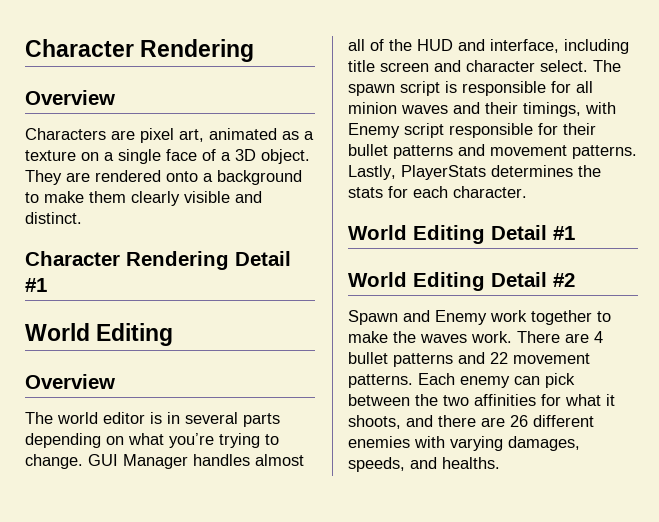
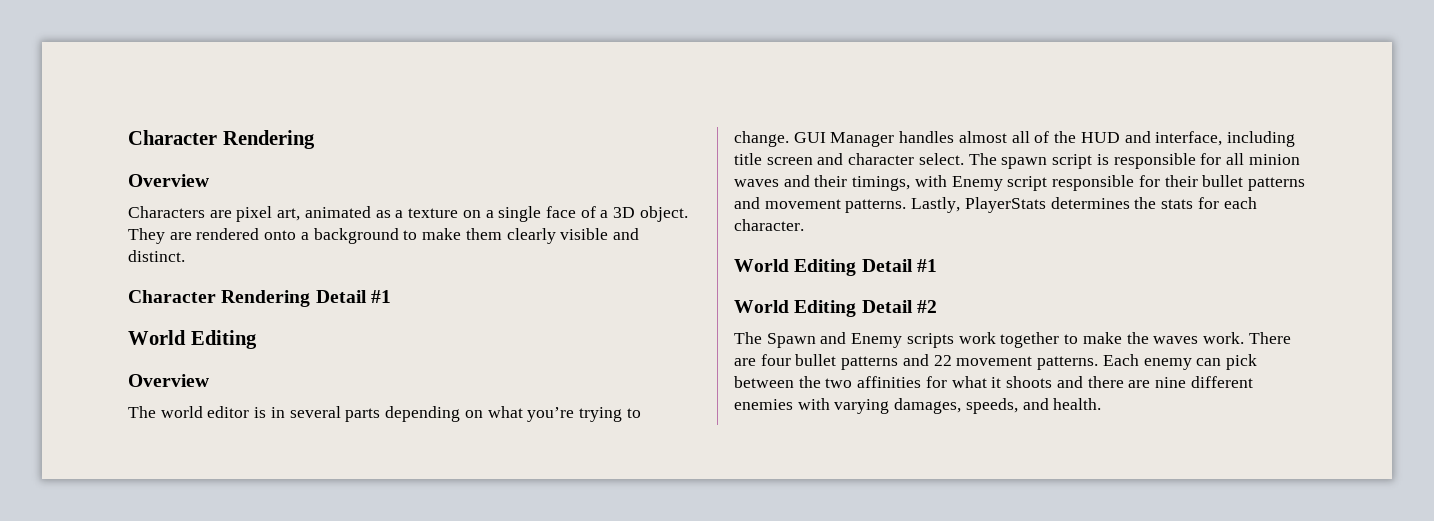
(575, 280) none -> [734,332,762,344] The
(487, 317) none -> [906,333,954,348] scripts
[594,331,603,343] 4 -> [760,354,791,366] four
[348,415,401,429] shoots, -> [1006,376,1053,388] shoots
[510,415,528,427] 26 -> [1154,377,1186,388] nine
[442,457,500,469] healths. -> [1053,398,1102,410] health.

